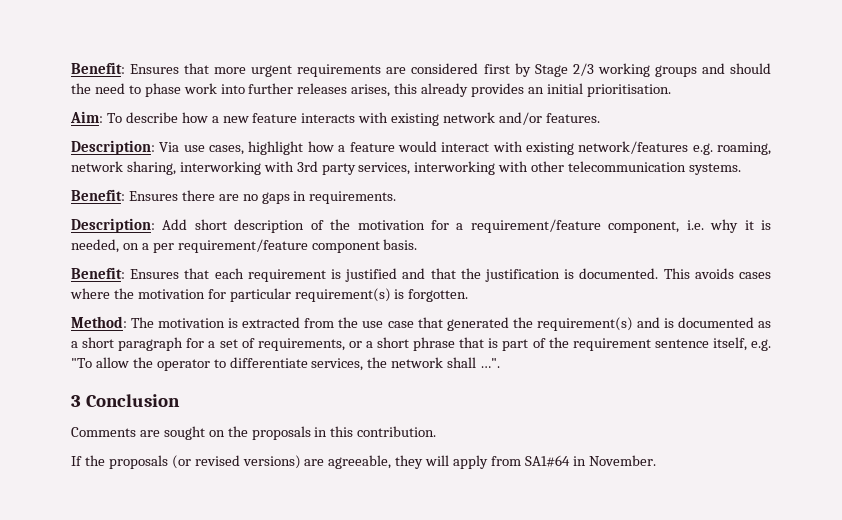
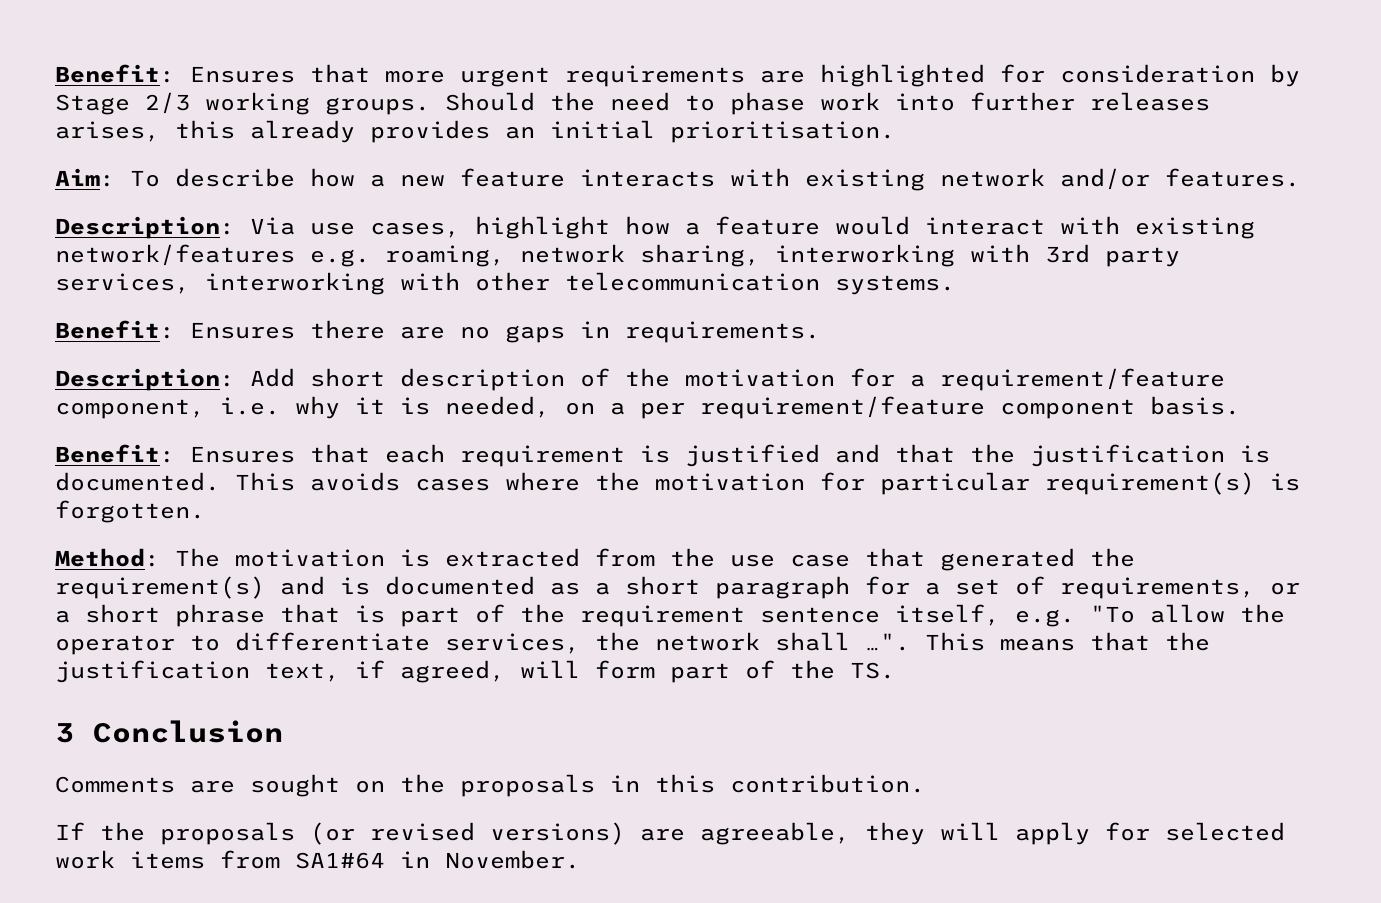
[411,63,510,74] considered first -> [820,64,1255,87] highlighted for consideration
[654,63,772,77] groups and should -> [325,92,535,115] groups. Should
(501, 363) none -> [925,632,1210,651] [55,660,895,683] This means that the justification text, if agreed, will form part of the TS.
(489, 462) none -> [1105,822,1285,841] [55,850,205,869] for selected work items

